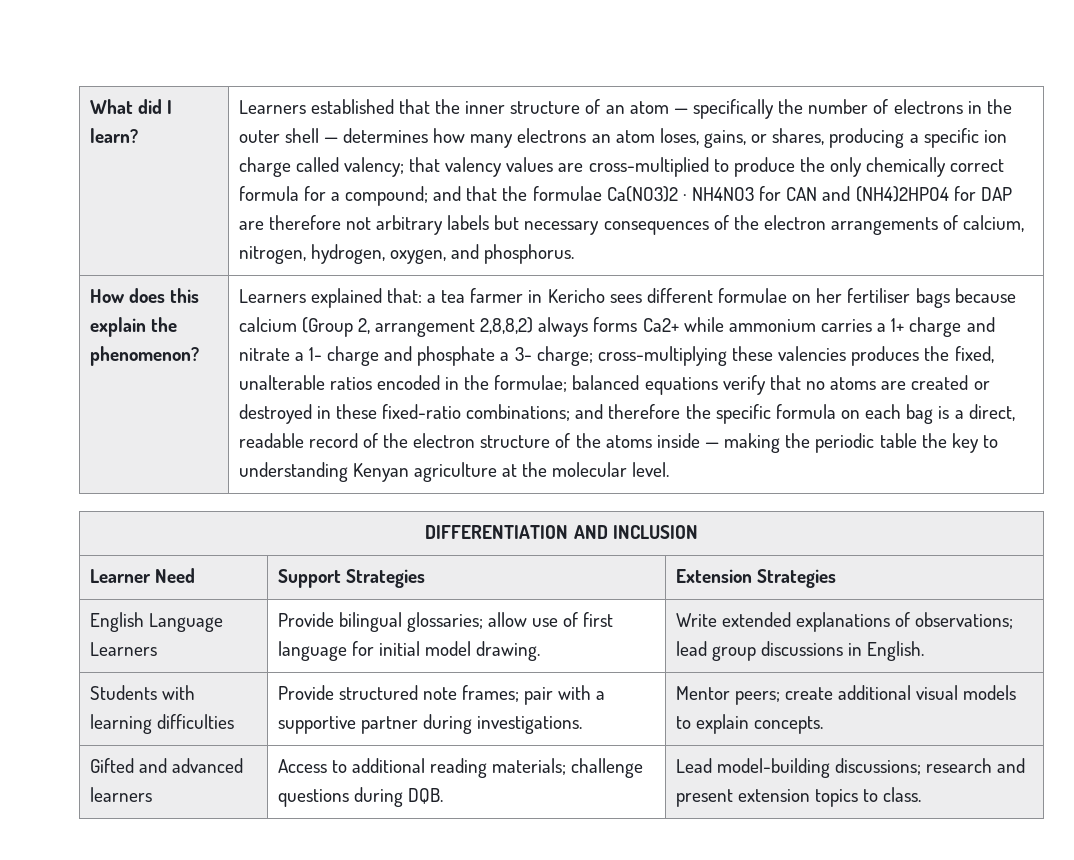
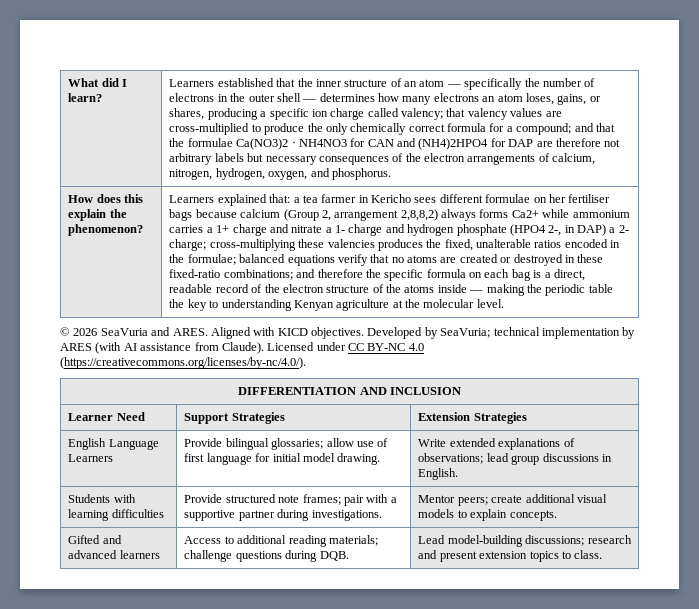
[417,346,532,366] phosphate a 3- -> [407,224,629,236] hydrogen phosphate (HPO4 2-, in DAP) a 2-
(670, 469) none -> [60,327,636,339] [60,342,424,354] [60,357,306,369] // © 2026 SeaVuria and ARES. Aligned with KICD objectives. Developed by SeaVuria; technical implementation by ARES (with AI assistance from Claude). Licensed under CC BY-NC 4.0 (https://creativecommons.org/licenses/by-nc/4.0/).

